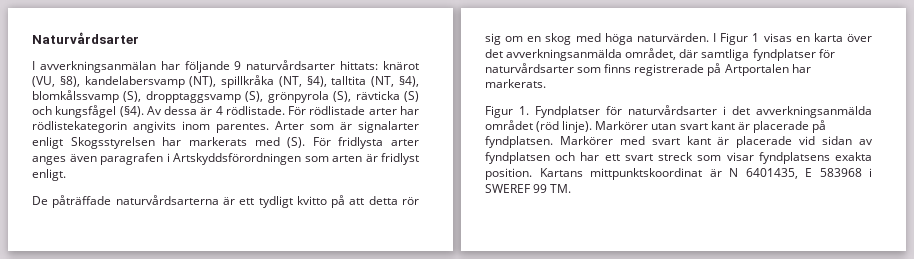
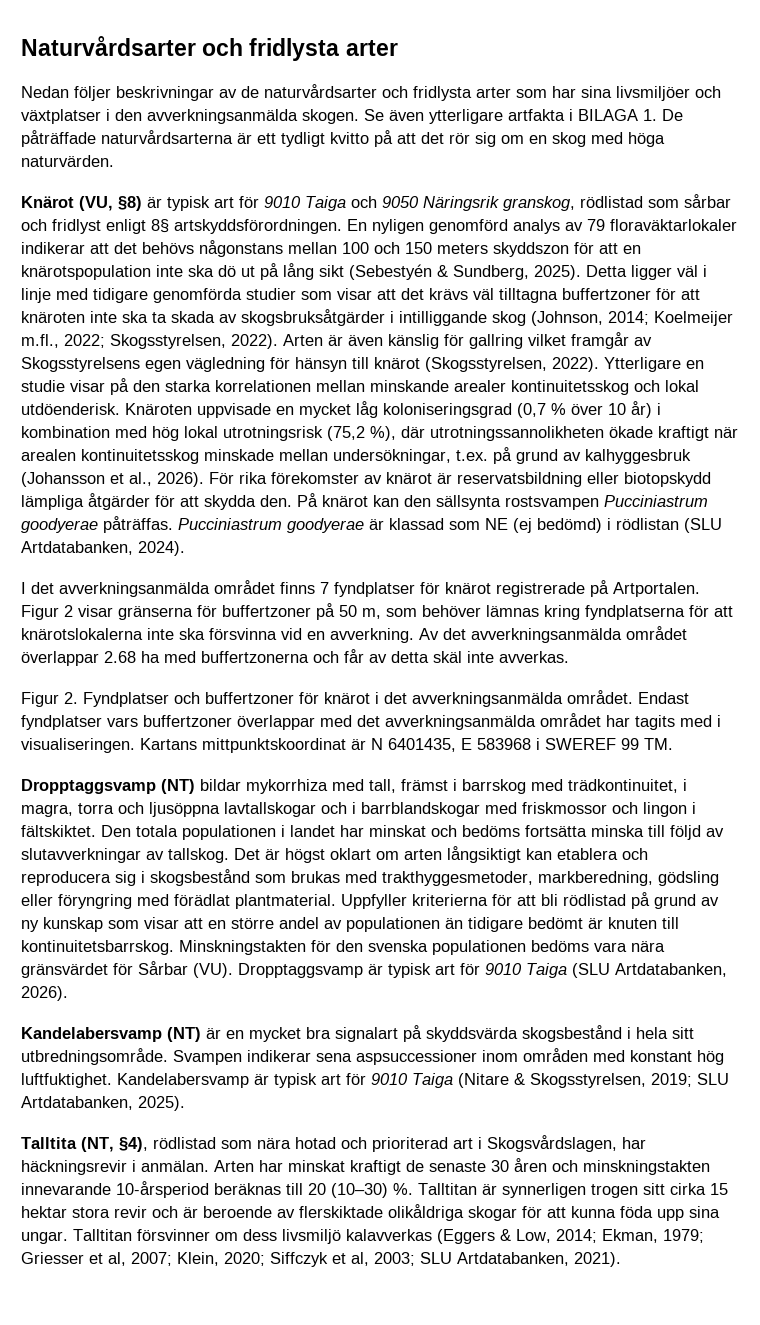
[32,60,419,73] [32,75,419,88] [32,90,419,103] [32,105,419,118] [32,121,419,133] [32,137,419,149] [32,153,419,165] [32,169,66,181] // I avverkningsanmälan har följande 9 naturvårdsarter hittats: knärot (VU, §8), kandelabersvamp (NT), spillkråka (NT, §4), talltita (NT, §4), blomkålssvamp (S), dropptaggsvamp (S), grönpyrola (S), rävticka (S) och kungsfågel (§4). Av dessa är 4 rödlistade. För rödlistade arter har rödlistekategorin angivits inom parentes. Arter som är signalarter enligt Skogsstyrelsen har markerats med (S). För fridlysta arter anges även paragrafen i Artskyddsförordningen som arten är fridlyst enligt. // -> [202,38,398,61] [21,84,721,101] [21,109,657,124] och fridlysta arter // Nedan följer beskrivningar av de naturvårdsarter och fridlysta arter som har sina livsmiljöer och växtplatser i den avverkningsanmälda skogen. Se även ytterligare artfakta i BILAGA 1.
[368,196,398,205] detta -> [421,132,444,144] det
[713,33,872,45] [485,48,835,61] [485,63,811,76] [485,79,546,88] [485,105,872,118] [485,120,826,133] [485,136,873,148] [485,152,872,164] [485,168,532,180] I Figur 1 visas en karta över det avverkningsanmälda området, där samtliga fyndplatser för naturvårdsarter som finns registrerade på Artportalen har markerats. // Figur 1. Fyndplatser för naturvårdsarter i det avverkningsanmälda området (röd linje). Markörer utan svart kant är placerade på fyndplatsen. Markörer med svart kant är placerade vid sidan av fyndplatsen och har ett svart streck som visar fyndplatsens exakta position. -> [21,194,731,211] [21,219,737,234] [21,240,641,257] [21,263,707,280] [21,288,700,303] [21,309,733,326] [21,332,652,349] [21,357,704,372] [21,378,699,395] [21,401,661,418] [21,426,738,441] [21,447,691,464] [21,472,711,487] [21,493,708,510] [21,516,722,533] [21,541,185,556] [21,580,700,597] [21,603,733,620] [21,626,687,643] [21,649,569,666] [21,690,689,707] [21,713,721,730] [21,738,135,753] // Knärot (VU, §8) är typisk art för 9010 Taiga och 9050 Näringsrik granskog, rödlistad som sårbar och fridlyst enligt 8§ artskyddsförordningen. En nyligen genomförd analys av 79 floraväktarlokaler indikerar att det behövs någonstans mellan 100 och 150 meters skyddszon för att en knärotspopulation inte ska dö ut på lång sikt (Sebestyén & Sundberg, 2025). Detta ligger väl i linje med tidigare genomförda studier som visar att det krävs väl tilltagna buffertzoner för att knäroten inte ska ta skada av skogsbruksåtgärder i intilliggande skog (Johnson, 2014; Koelmeijer m.fl., 2022; Skogsstyrelsen, 2022). Arten är även känslig för gallring vilket framgår av Skogsstyrelsens egen vägledning för hänsyn till knärot (Skogsstyrelsen, 2022). Ytterligare en studie visar på den starka korrelationen mellan minskande arealer kontinuitetsskog och lokal utdöenderisk. Knäroten uppvisade en mycket låg koloniseringsgrad (0,7 % över 10 år) i kombination med hög lokal utrotningsrisk (75,2 %), där utrotningssannolikheten ökade kraftigt när arealen kontinuitetsskog minskade mellan undersökningar, t.ex. på grund av kalhyggesbruk (Johansson et al., 2026). För rika förekomster av knärot är reservatsbildning eller biotopskydd lämpliga åtgärder för att skydda den. På knärot kan den sällsynta rostsvampen Pucciniastrum goodyerae påträffas. Pucciniastrum goodyerae är klassad som NE (ej bedömd) i rödlistan (SLU Artdatabanken, 2024). // I det avverkningsanmälda området finns 7 fyndplatser för knärot registrerade på Artportalen. Figur 2 visar gränserna för buffertzoner på 50 m, som behöver lämnas kring fyndplatserna för att knärotslokalerna inte ska försvinna vid en avverkning. Av det avverkningsanmälda området överlappar 2.68 ha med buffertzonerna och får av detta skäl inte avverkas. // Figur 2. Fyndplatser och buffertzoner för knärot i det avverkningsanmälda området. Endast fyndplatser vars buffertzoner överlappar med det avverkningsanmälda området har tagits med i visualiseringen.
(572, 188) none -> [21,779,687,794] [21,802,696,817] [21,825,724,840] [21,846,648,863] [21,869,719,886] [21,892,719,909] [21,917,679,932] [21,940,665,955] [21,961,727,978] [21,986,68,1001] [21,1025,694,1042] [21,1048,724,1065] [21,1073,729,1088] [21,1096,185,1111] [21,1135,646,1152] [21,1158,710,1175] [21,1181,728,1198] [21,1204,720,1221] [21,1229,704,1244] [21,1252,621,1267] // Dropptaggsvamp (NT) bildar mykorrhiza med tall, främst i barrskog med trädkontinuitet, i magra, torra och ljusöppna lavtallskogar och i barrblandskogar med friskmossor och lingon i fältskiktet. Den totala populationen i landet har minskat och bedöms fortsätta minska till följd av slutavverkningar av tallskog. Det är högst oklart om arten långsiktigt kan etablera och reproducera sig i skogsbestånd som brukas med trakthyggesmetoder, markberedning, gödsling eller föryngring med förädlat plantmaterial. Uppfyller kriterierna för att bli rödlistad på grund av ny kunskap som visar att en större andel av populationen än tidigare bedömt är knuten till kontinuitetsbarrskog. Minskningstakten för den svenska populationen bedöms vara nära gränsvärdet för Sårbar (VU). Dropptaggsvamp är typisk art för 9010 Taiga (SLU Artdatabanken, 2026). // Kandelabersvamp (NT) är en mycket bra signalart på skyddsvärda skogsbestånd i hela sitt utbredningsområde. Svampen indikerar sena aspsuccessioner inom områden med konstant hög luftfuktighet. Kandelabersvamp är typisk art för 9010 Taiga (Nitare & Skogsstyrelsen, 2019; SLU Artdatabanken, 2025). // Talltita (NT, §4), rödlistad som nära hotad och prioriterad art i Skogsvårdslagen, har häckningsrevir i anmälan. Arten har minskat kraftigt de senaste 30 åren och minskningstakten innevarande 10-årsperiod beräknas till 20 (10–30) %. Talltitan är synnerligen trogen sitt cirka 15 hektar stora revir och är beroende av flerskiktade olikåldriga skogar för att kunna föda upp sina ungar. Talltitan försvinner om dess livsmiljö kalavverkas (Eggers & Low, 2014; Ekman, 1979; Griesser et al, 2007; Klein, 2020; Siffczyk et al, 2003; SLU Artdatabanken, 2021).

